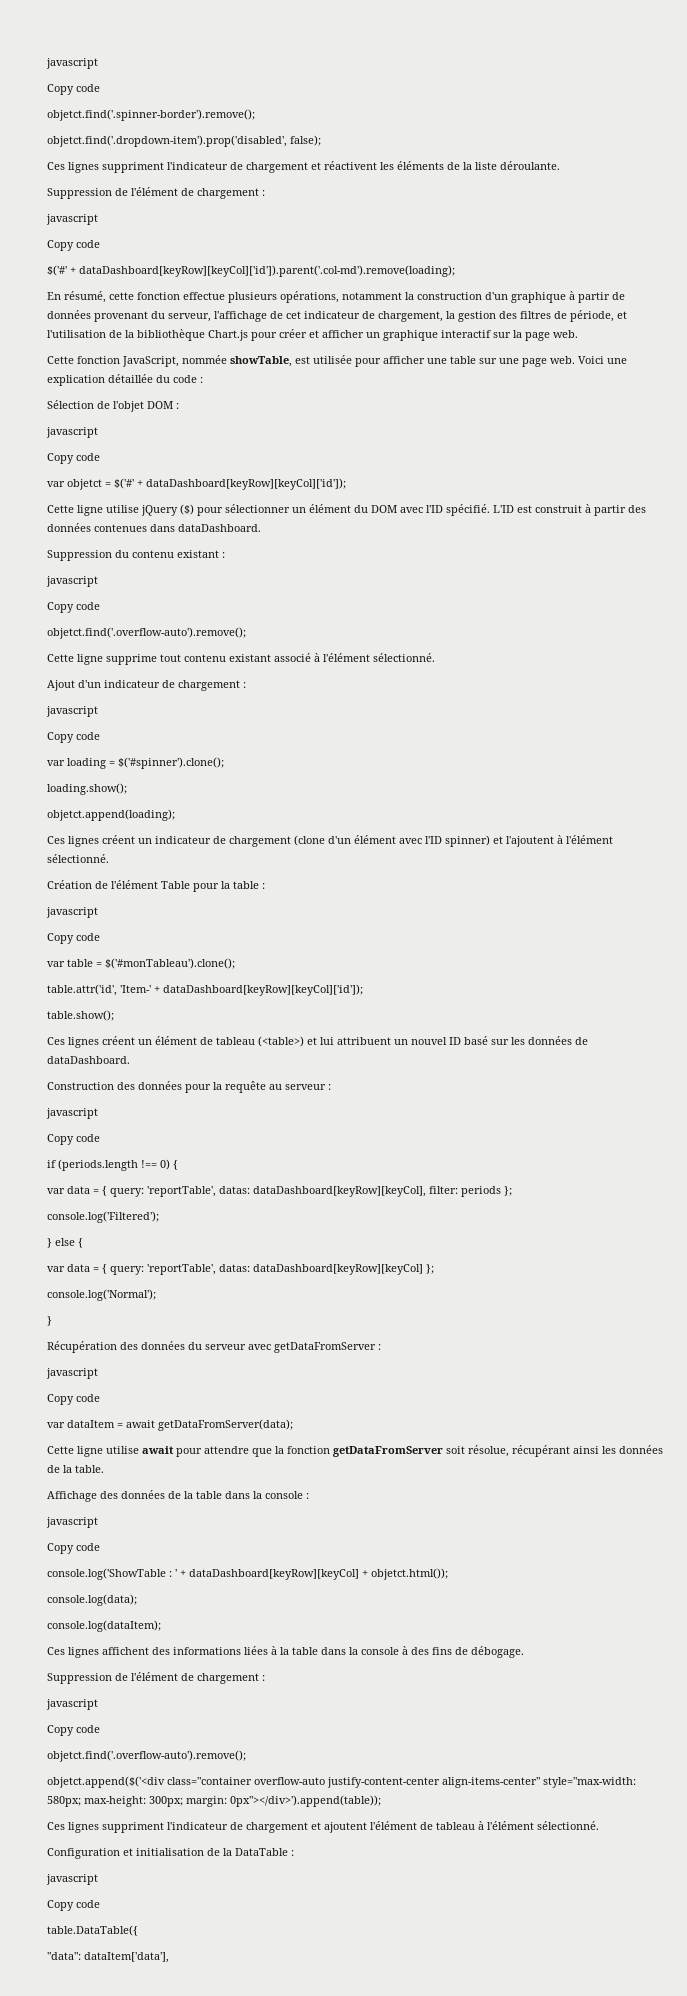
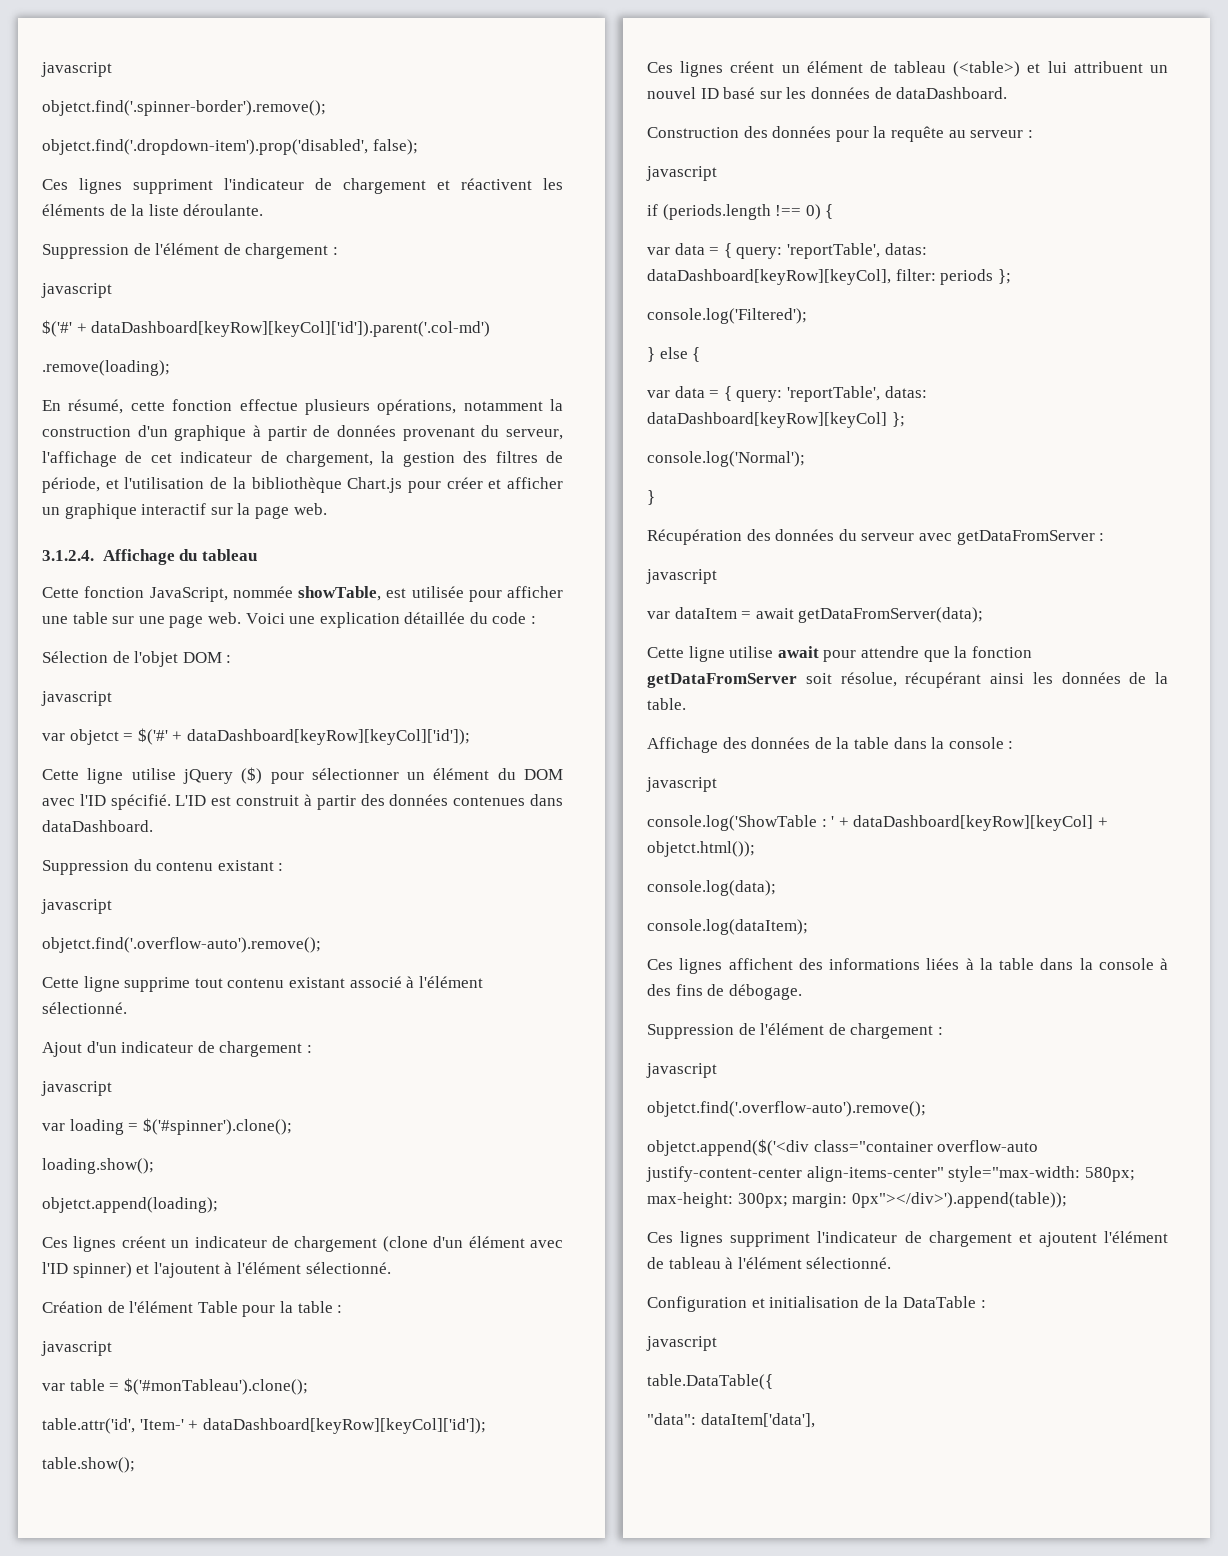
[46,58,98,69] [47,84,100,95] javascript // Copy code -> [41,62,112,77] javascript
[47,240,100,251] [47,265,455,277] // Copy code // $('#' + dataDashboard[keyRow][keyCol]['id']).parent('.col-md').remove(loading); -> [42,320,491,337] [42,360,170,376] // $('#' + dataDashboard[keyRow][keyCol]['id']).parent('.col-md') // .remove(loading);
(578, 334) none -> [42,549,257,565] // 3.1.2.4. Affichage du tableau
[47,453,100,464] // Copy code -> (112, 698) none
[47,602,100,613] // Copy code -> (112, 906) none
[47,732,100,743] // Copy code -> (112, 1088) none
[47,933,100,944] // Copy code -> (112, 1348) none
[47,1134,100,1145] // Copy code -> (717, 173) none
[47,1394,100,1405] // Copy code -> (717, 576) none
[47,1543,100,1554] // Copy code -> (717, 784) none
[47,1725,100,1736] // Copy code -> (717, 1070) none
[47,1900,100,1911] // Copy code -> (717, 1343) none

